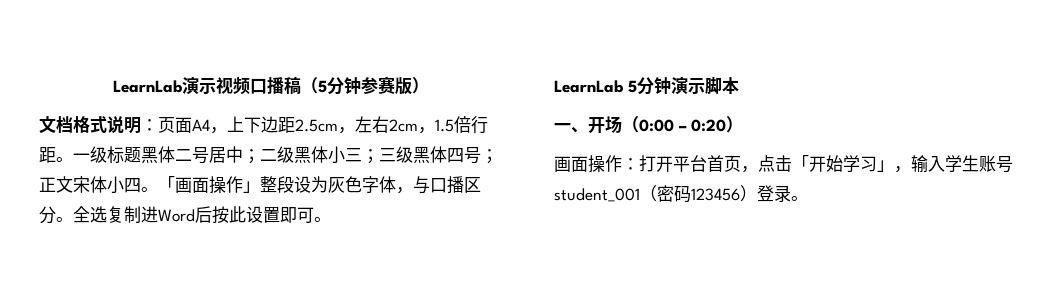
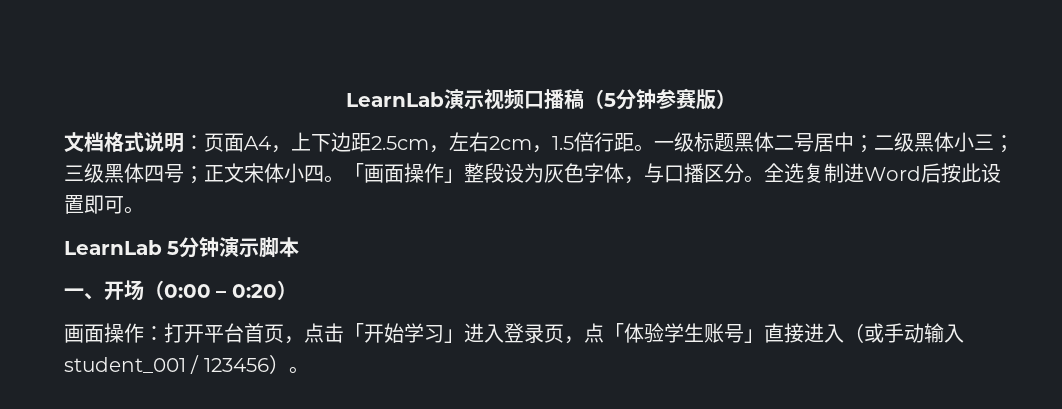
[894,155,1013,173] [554,185,791,203] ，输入学生账号student_001（密码123456）登录 -> [464,323,964,344] [64,354,289,374] 进入登录页，点「体验学生账号」直接进入（或手动输入student_001 / 123456）

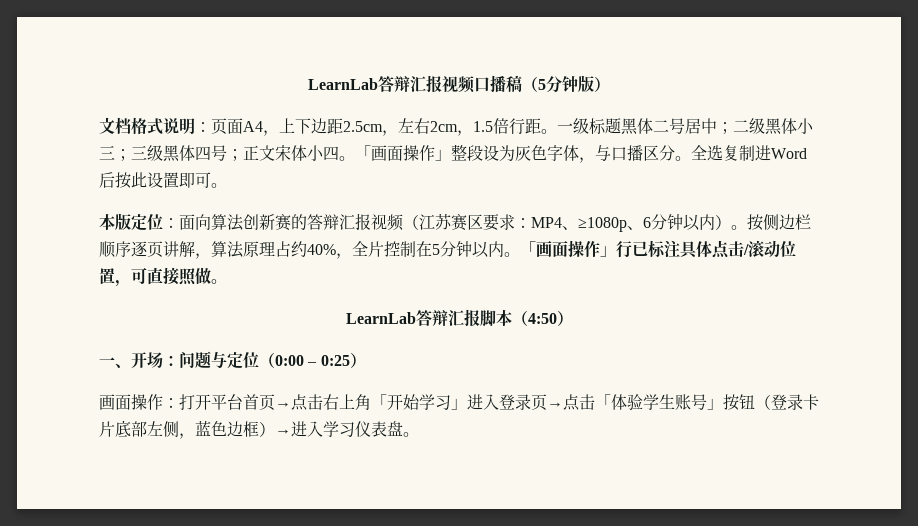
[346,89,484,109] LearnLab演示 -> [308,75,442,93] LearnLab答辩汇报
[656,88,696,109] 参赛 -> (578, 84) none
[64,237,260,258] LearnLab 5分钟演示 -> [99,213,811,232] [99,240,796,259] [99,267,227,287] [345,309,480,327] 本版定位：面向算法创新赛的答辩汇报视频（江苏赛区要求：MP4、≥1080p、6分钟以内）。按侧边栏顺序逐页讲解，算法原理占约40%，全片控制在5分钟以内。「画面操作」行已标注具体点击/滚动位置，可直接照做。 // LearnLab答辩汇报
(300, 247) none -> [511,310,573,326] （4:50）
(144, 290) none -> [163,351,259,369] ：问题与定位
[231,284,277,298] 0:20 -> [320,355,350,366] 0:25
[284,323,344,344] ，点击 -> [275,394,371,411] →点击右上角
[564,323,604,344] ，点 -> [547,394,595,411] →点击
[764,323,964,343] [64,354,289,374] 直接进入（或手动输入student_001 / 123456） -> [723,394,819,411] [99,420,403,439] 按钮（登录卡片底部左侧，蓝色边框）→进入学习仪表盘

